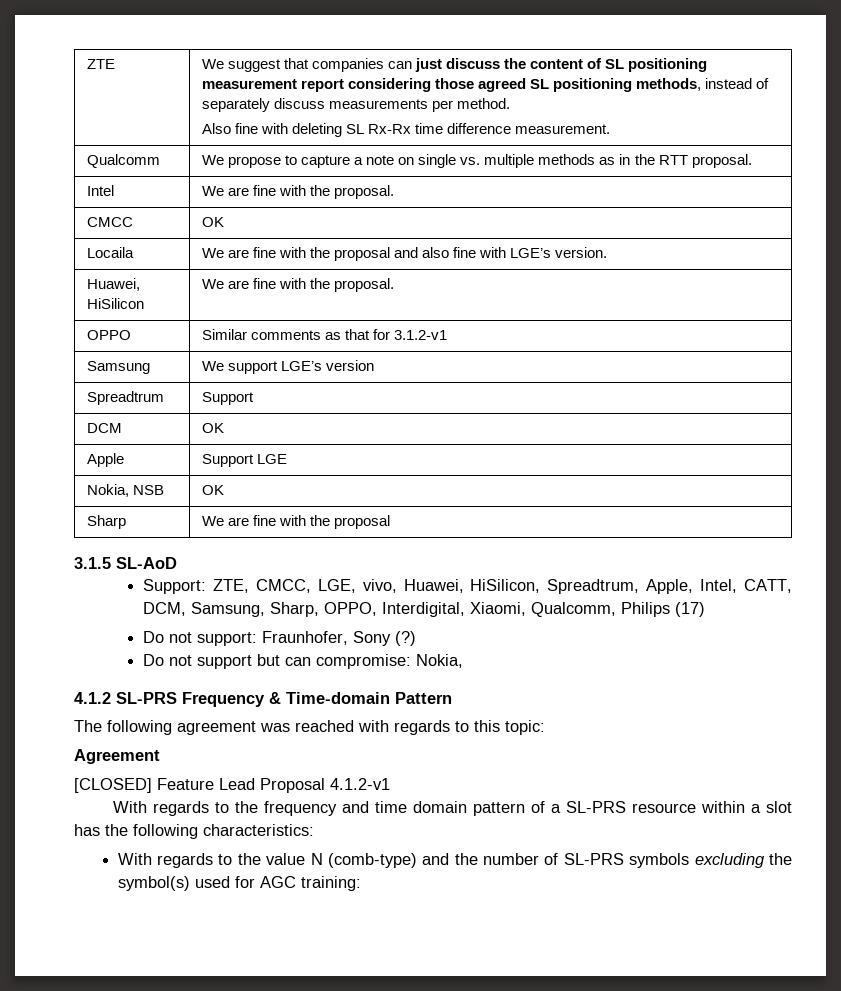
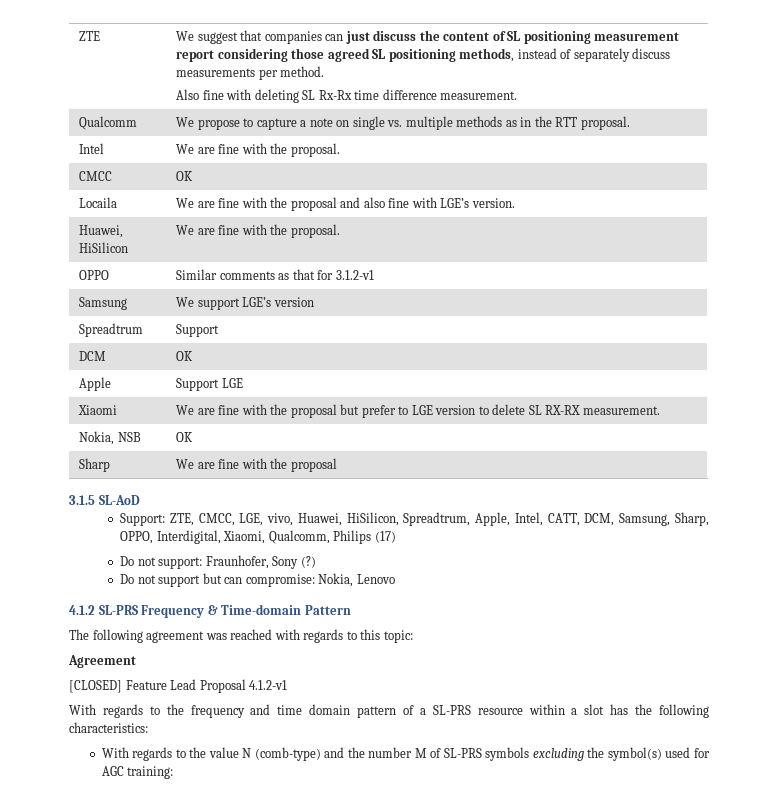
(287, 459) none -> [78,405,118,415] [176,404,660,418] // Xiaomi | We are fine with the proposal but prefer to LGE version to delete SL RX-RX measurement.
(464, 661) none -> [356,574,395,584] Lenovo
(540, 859) none -> [414,748,427,758] M

